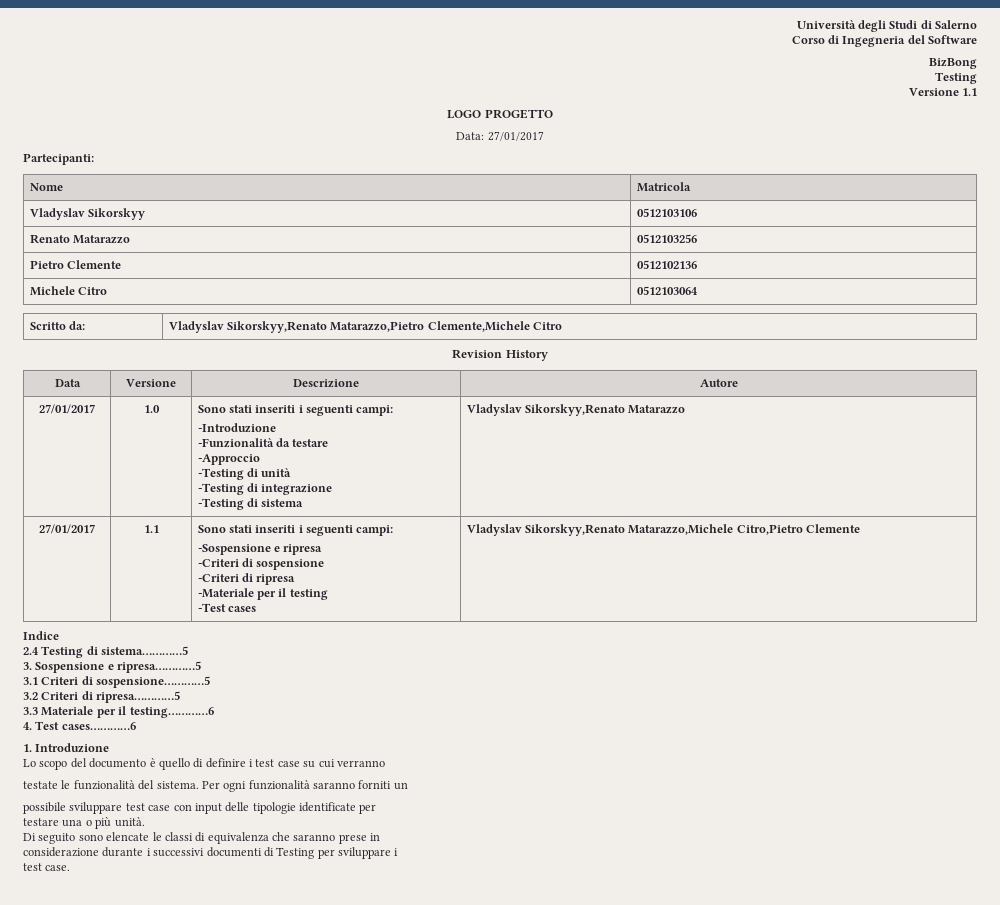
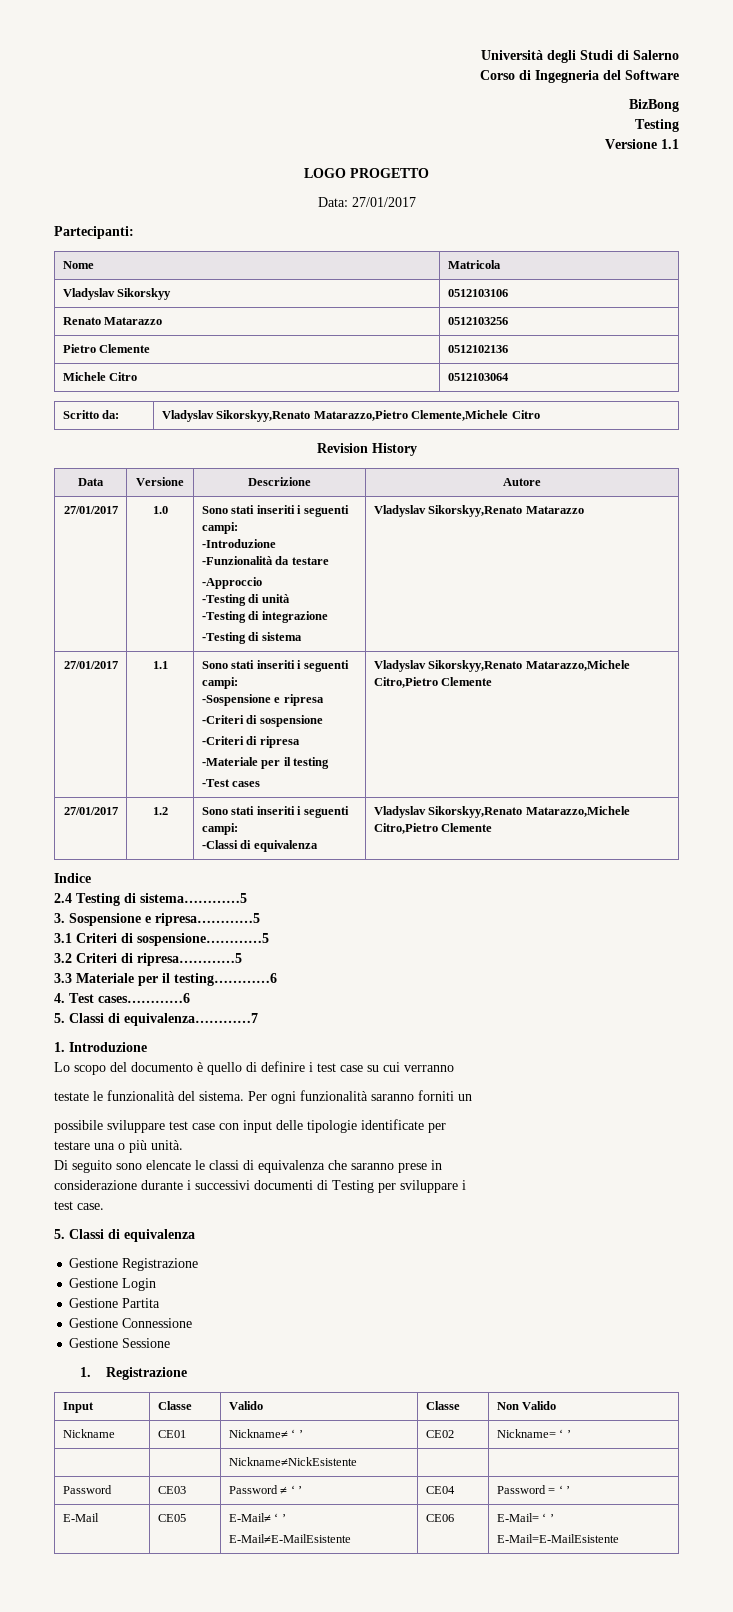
(861, 528) none -> [63,807,118,815] [152,807,168,815] [201,806,349,818] [201,823,238,835] [201,840,318,852] [373,806,630,818] [373,823,493,834] // 27/01/2017 | 1.2 | Sono stati inseriti i seguenti campi: // -Classi di equivalenza | Vladyslav Sikorskyy,Renato Matarazzo,Michele Citro,Pietro Clemente
(136, 726) none -> [54,1013,258,1026] // 5. Classi di equivalenza…………7
(71, 868) none -> [54,1229,195,1242] [69,1258,199,1271] [69,1278,157,1291] [69,1298,161,1308] [69,1318,193,1328] [69,1338,171,1348] [79,1367,187,1380] [62,1402,94,1413] [157,1401,192,1410] [228,1401,263,1410] [425,1401,460,1410] [496,1401,557,1410] [62,1429,115,1438] [157,1430,186,1438] [228,1429,303,1438] [425,1430,454,1438] [496,1429,571,1438] [228,1457,357,1466] [62,1485,112,1494] [157,1486,186,1494] [228,1485,303,1494] [425,1486,455,1494] [496,1485,571,1494] [62,1513,99,1522] [157,1514,186,1522] [228,1513,286,1522] [228,1534,351,1543] [425,1514,454,1522] [496,1513,554,1522] [496,1534,619,1543] // 5. Classi di equivalenza // Gestione Registrazione // Gestione Login // Gestione Partita // Gestione Connessione // Gestione Sessione // 1. Registrazione // Input | Classe | Valido | Classe | Non Valido // Nickname | CE01 | Nickname≠ ‘ ’ | CE02 | Nickname= ‘ ’ // | | Nickname≠NickEsistente | | // Password | CE03 | Password ≠ ‘ ’ | CE04 | Password = ‘ ’ // E-Mail | CE05 | E-Mail≠ ‘ ’ // E-Mail≠E-MailEsistente | CE06 | E-Mail= ‘ ’ // E-Mail=E-MailEsistente

